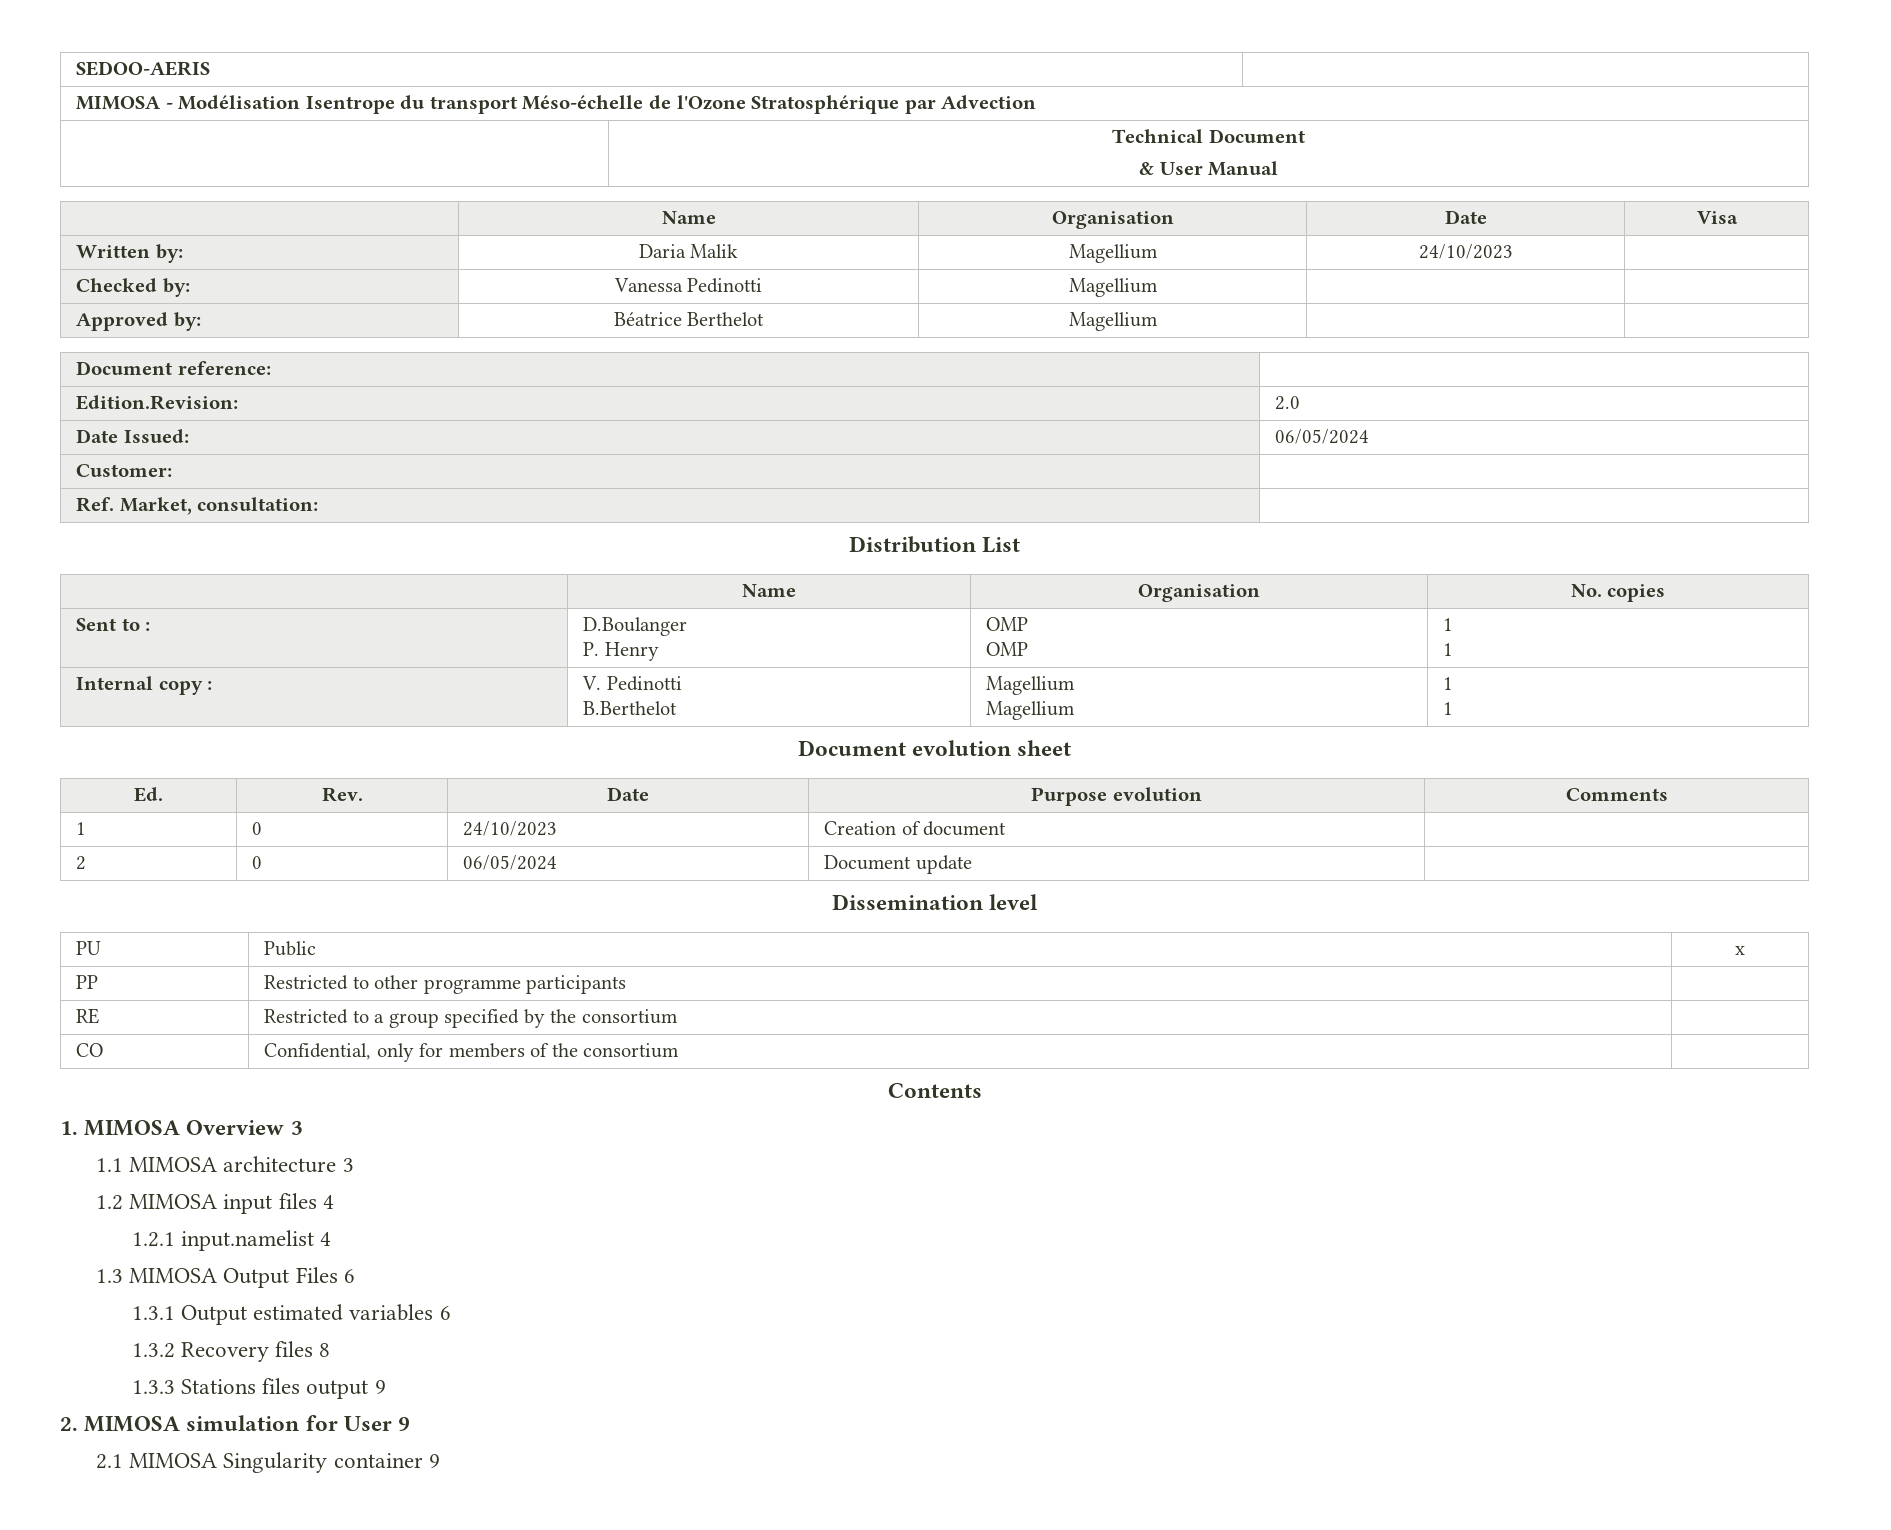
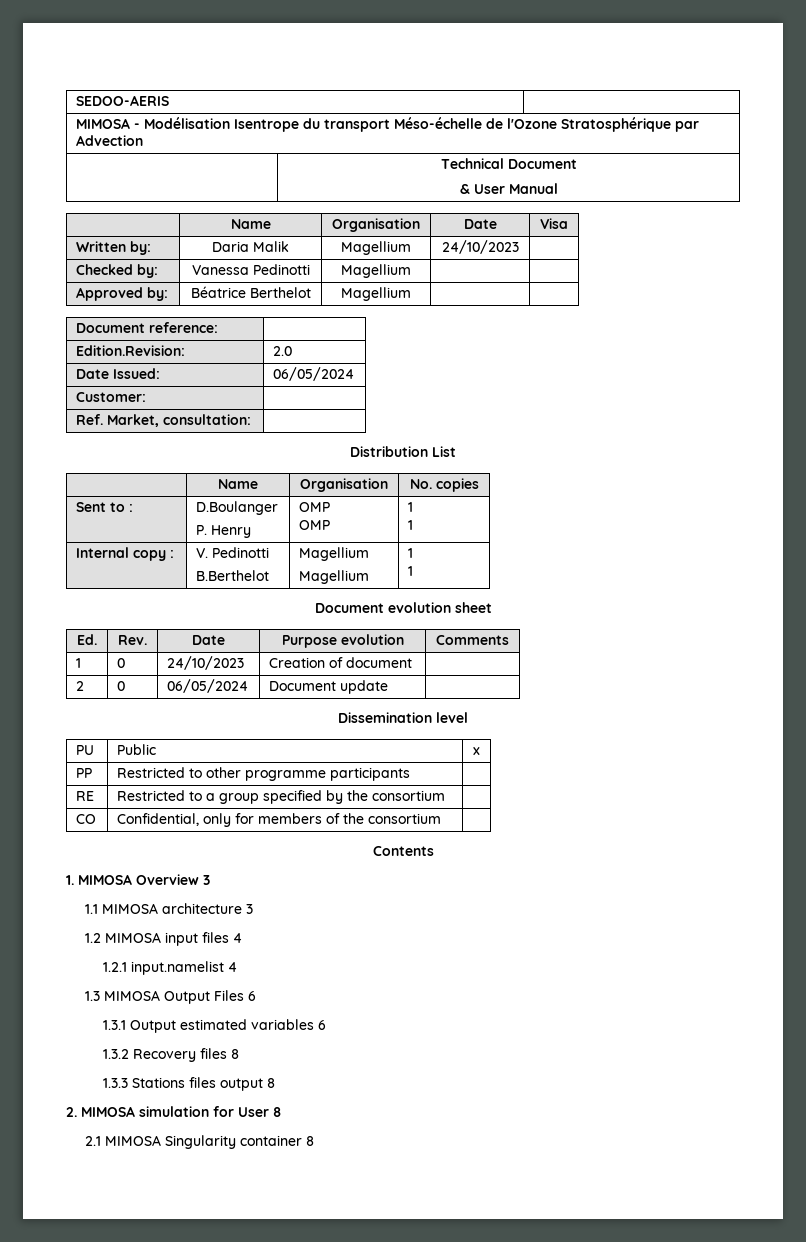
[374,1380,386,1394] 9 -> [267,1078,276,1088] 8
[398,1417,411,1431] 9 -> [273,1107,281,1117] 8
[428,1454,440,1468] 9 -> [305,1136,314,1146] 8

